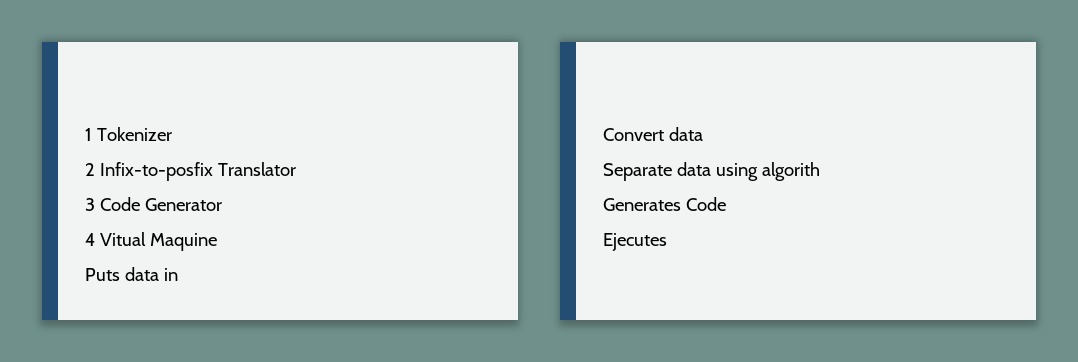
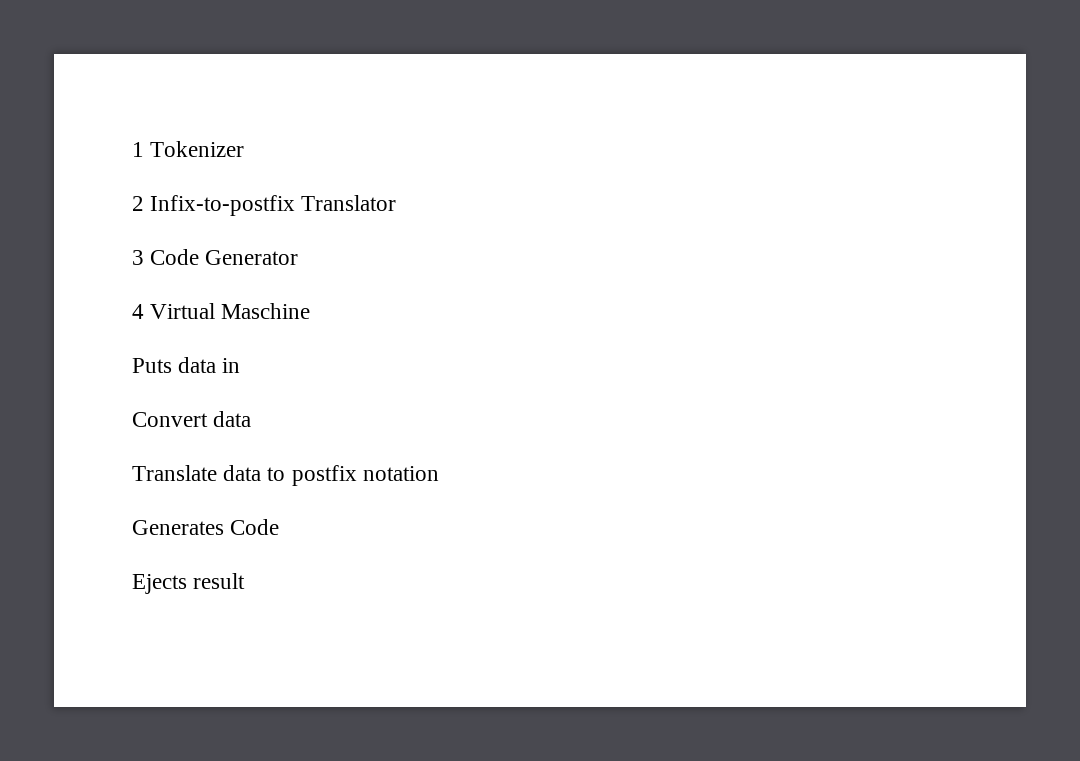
[99,162,213,181] Infix-to-posfix -> [150,195,296,216] Infix-to-postfix
[99,232,217,251] Vitual Maquine -> [150,303,311,319] Virtual Maschine
[603,162,820,181] Separate data using algorith -> [132,465,439,486] Translate data to postfix notation
[603,233,667,251] Ejecutes -> [132,573,246,594] Ejects result

